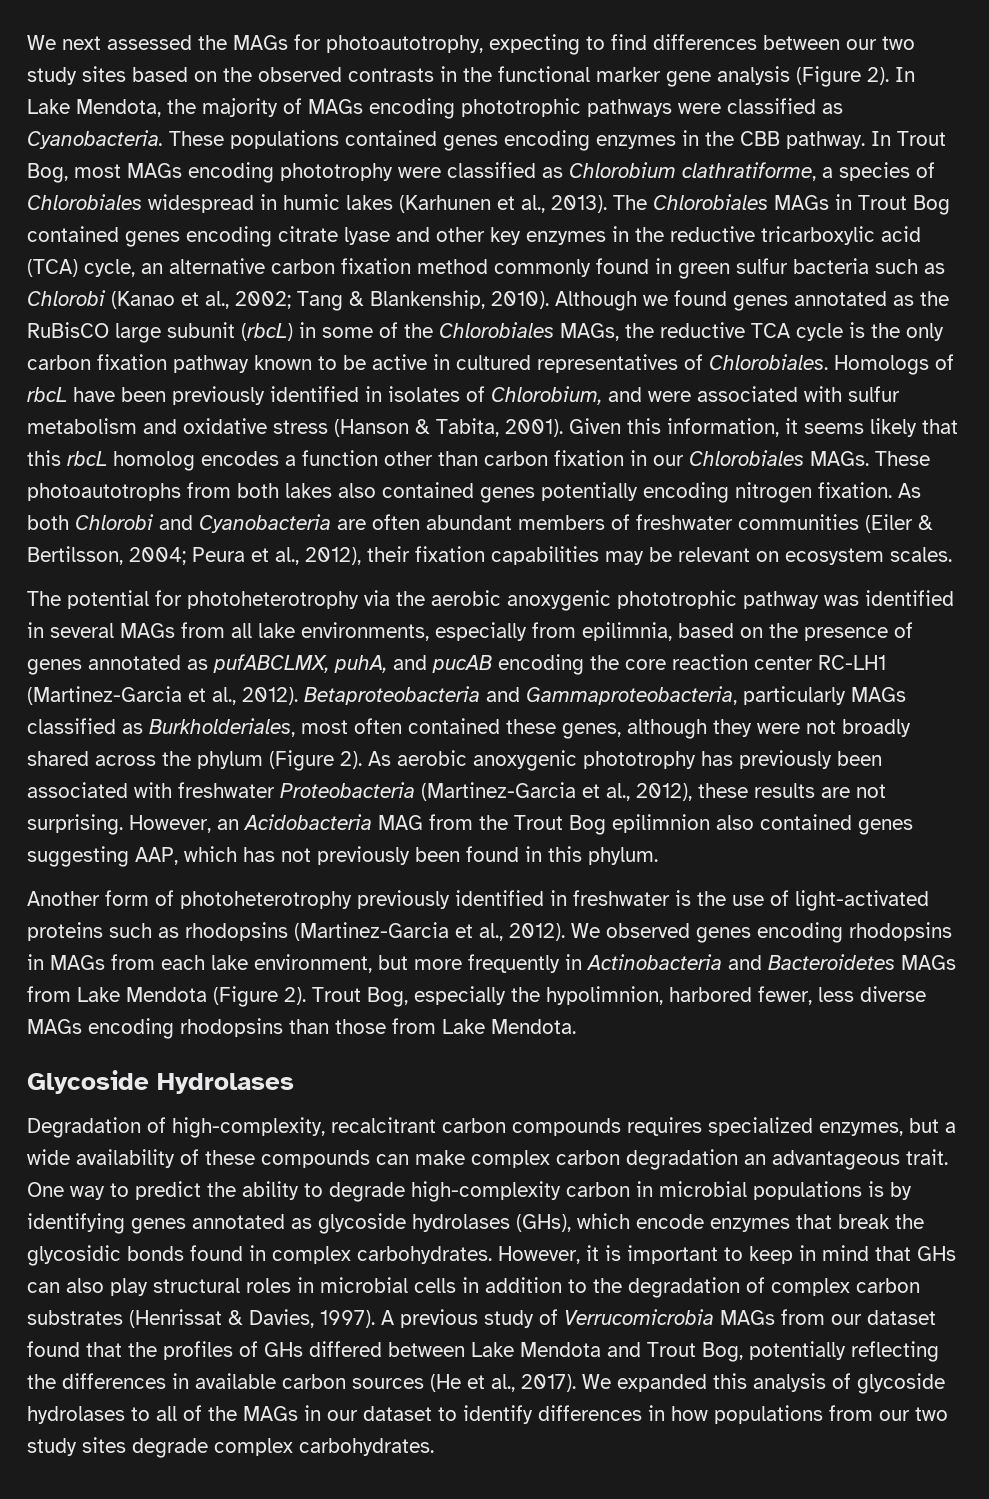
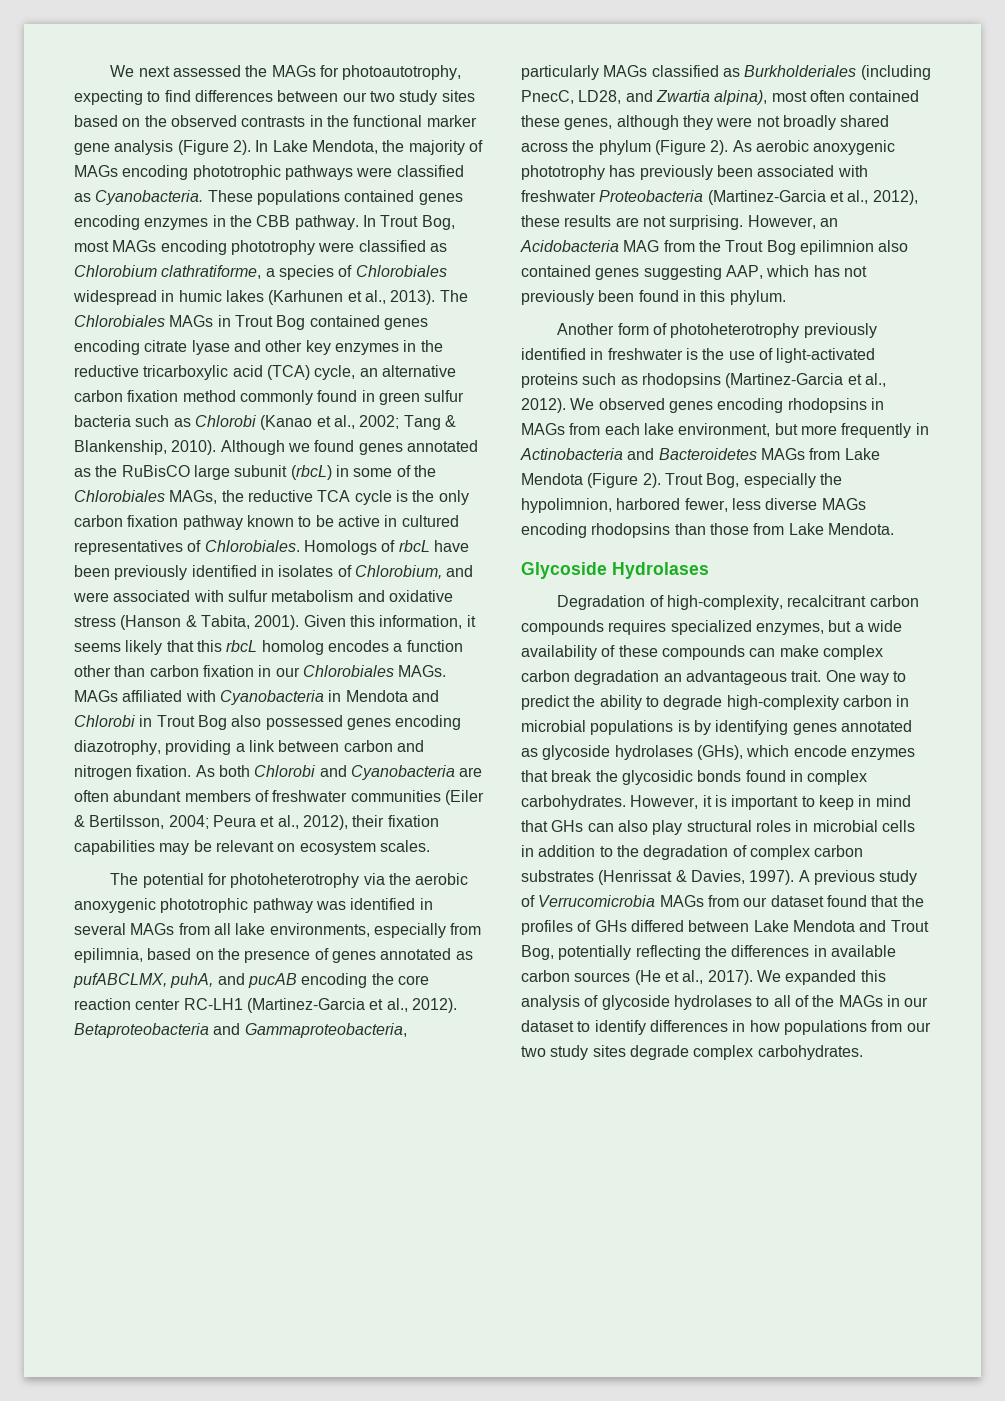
[875,451,930,466] [27,482,729,503] These photoautotrophs from both lakes also contained genes potentially encoding -> [74,690,439,705] [74,715,462,730] [74,740,424,755] MAGs affiliated with Cyanobacteria in Mendota and Chlorobi in Trout Bog also possessed genes encoding diazotrophy, providing a link between carbon and
[149,718,295,737] Burkholderiales, -> [744,65,931,80] [521,90,768,105] Burkholderiales (including PnecC, LD28, and Zwartia alpina),

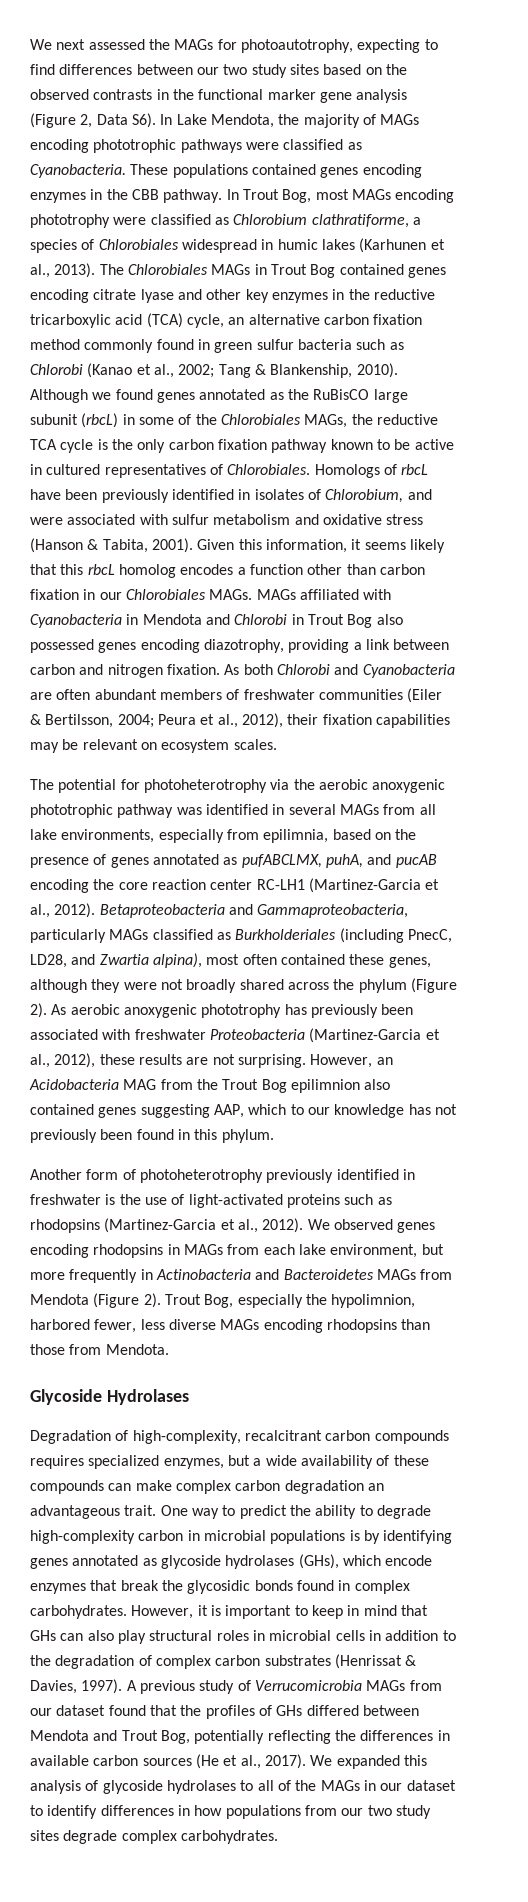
[232,140,251,155] 2). -> [80,113,156,128] 2, Data S6).
(810, 271) none -> [290,1104,405,1118] to our knowledge
[844,448,880,460] Lake -> (453, 1274) none
[788,523,824,535] Lake -> (102, 1349) none
[753,920,789,932] Lake -> (419, 1710) none

